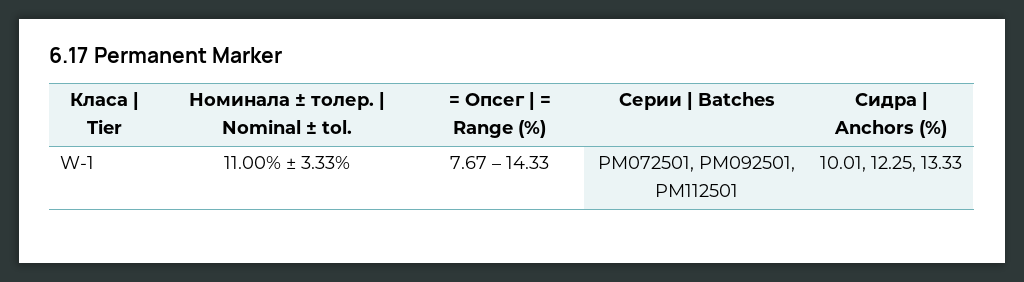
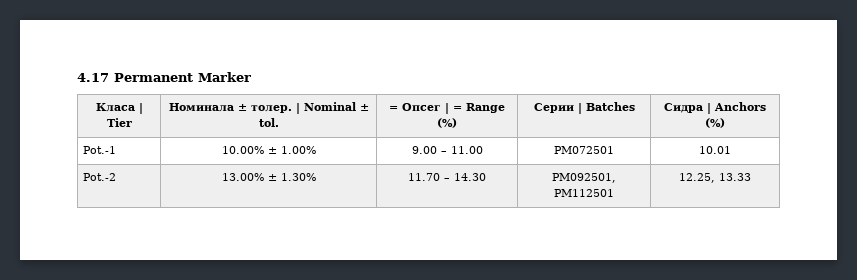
[49,47,88,63] 6.17 -> [77,73,109,82] 4.17
[59,156,94,169] [224,156,350,169] [450,156,549,169] [598,156,694,172] W-1 | 11.00% ± 3.33% | 7.67 – 14.33 | PM072501, -> [82,146,116,154] [221,146,316,154] [411,146,483,154] [554,146,614,154] [699,146,731,154] [82,173,116,181] [221,173,316,181] [408,173,486,181] Pot.-1 | 10.00% ± 1.00% | 9.00 – 11.00 | PM072501 | 10.01 // Pot.-2 | 13.00% ± 1.30% | 11.70 – 14.30 |
[820,156,866,172] 10.01, -> (614, 193) none

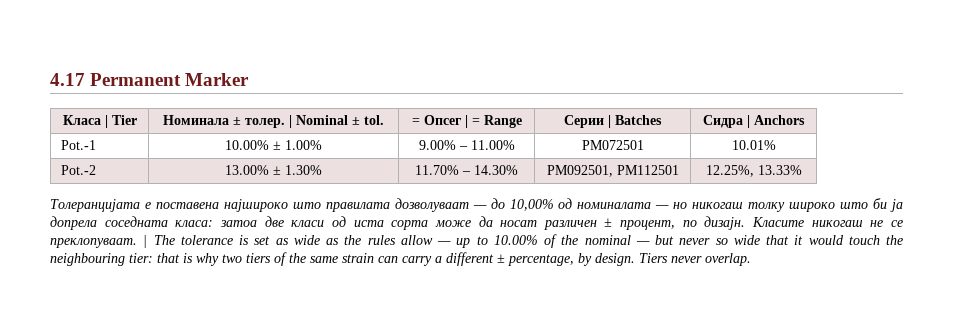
[437,118,457,128] (%) -> (522, 121) none
[705,118,725,128] (%) -> (805, 120) none
[411,146,483,154] 9.00 – 11.00 -> [418,140,515,150] 9.00% – 11.00%
[699,146,731,154] 10.01 -> [731,140,776,150] 10.01%
[408,173,486,181] 11.70 – 14.30 -> [415,165,518,175] 11.70% – 14.30%
[679,173,751,183] 12.25, 13.33 -> [705,165,802,177] [50,198,903,212] [50,216,903,230] [50,234,903,248] [50,252,751,266] 12.25%, 13.33% // Толеранцијата е поставена најшироко што правилата дозволуваат — до 10,00% од номиналата — но никогаш толку широко што би ја допрела соседната класа: затоа две класи од иста сорта може да носат различен ± процент, по дизајн. Класите никогаш не се преклопуваат. | The tolerance is set as wide as the rules allow — up to 10.00% of the nominal — but never so wide that it would touch the neighbouring tier: that is why two tiers of the same strain can carry a different ± percentage, by design. Tiers never overlap.

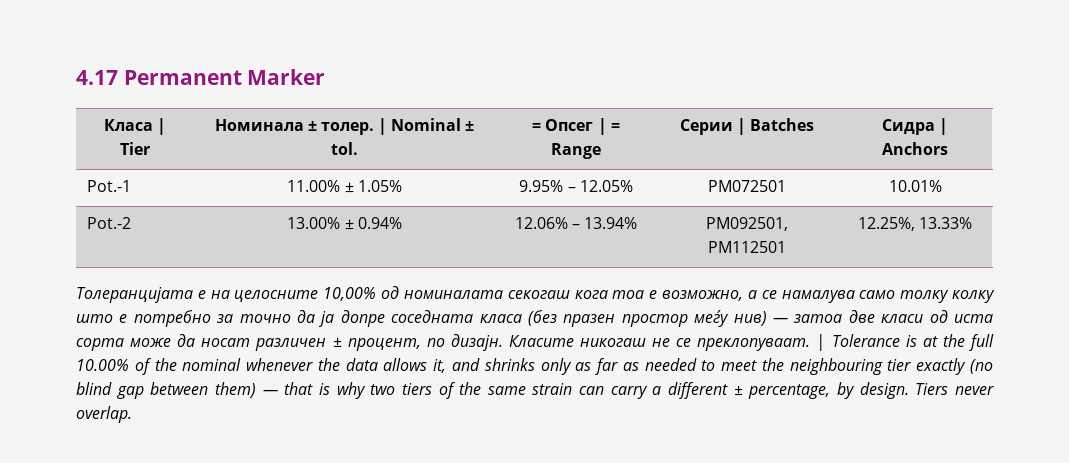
[225,140,322,150] [418,140,515,150] 10.00% ± 1.00% | 9.00% – 11.00% -> [287,180,402,193] [519,180,633,192] 11.00% ± 1.05% | 9.95% – 12.05%
[285,165,322,175] [415,165,518,175] 1.30% | 11.70% – 14.30% -> [357,217,402,229] [514,217,638,229] 0.94% | 12.06% – 13.94%
[155,198,903,212] [50,216,214,230] поставена најшироко што правилата дозволуваат — до 10,00% од номиналата — но никогаш толку широко што би ја допрела соседната класа: -> [210,286,996,303] [76,310,788,327] на целосните 10,00% од номиналата секогаш кога тоа е возможно, а се намалува само толку колку што е потребно за точно да ја допре соседната класа (без празен простор меѓу нив) —
[153,234,903,248] [50,253,153,266] The tolerance is set as wide as the rules allow — up to 10.00% of the nominal — but never so wide that it would touch the neighbouring tier: -> [831,334,995,351] [76,358,993,375] [76,382,278,399] Tolerance is at the full 10.00% of the nominal whenever the data allows it, and shrinks only as far as needed to meet the neighbouring tier exactly (no blind gap between them) —

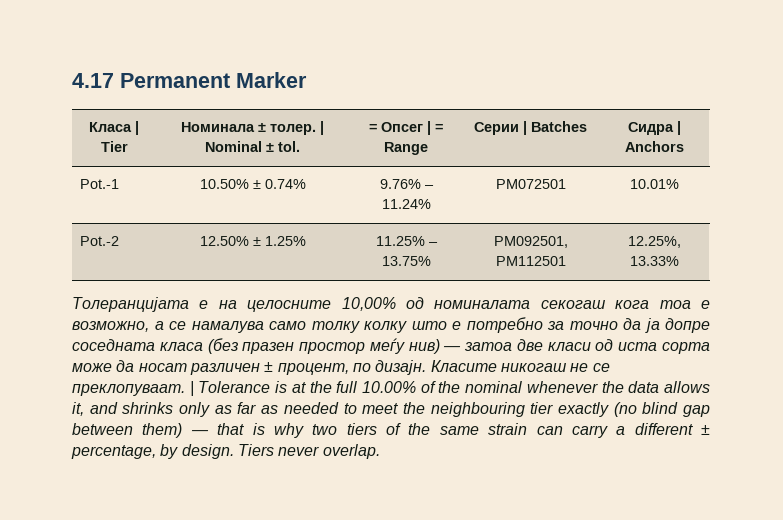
[287,180,402,193] [519,180,633,192] [708,180,786,192] [888,180,942,192] [86,217,131,229] [287,217,402,230] [514,217,638,229] 11.00% ± 1.05% | 9.95% – 12.05% | PM072501 | 10.01% // Pot.-2 | 13.00% ± 0.94% | 12.06% – 13.94% -> [199,179,306,189] [379,179,434,189] [381,199,431,209] [495,179,566,189] [629,179,679,189] [79,236,119,246] [199,236,306,246] [375,236,438,246] [381,256,431,266] 10.50% ± 0.74% | 9.76% – 11.24% | PM072501 | 10.01% // Pot.-2 | 12.50% ± 1.25% | 11.25% – 13.75%

